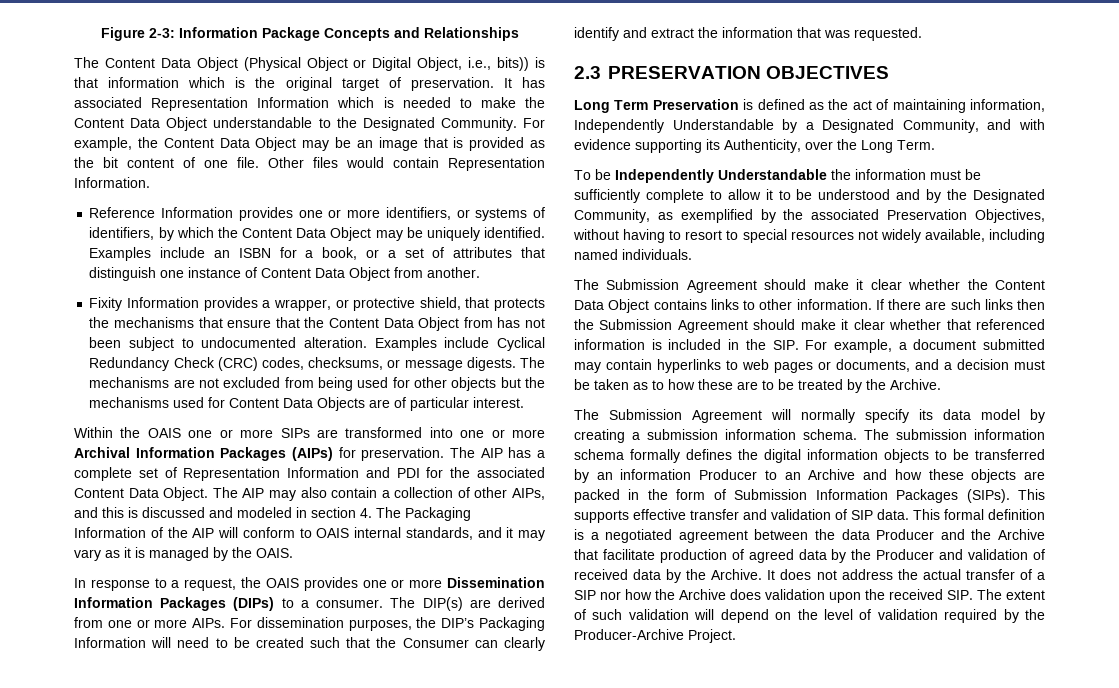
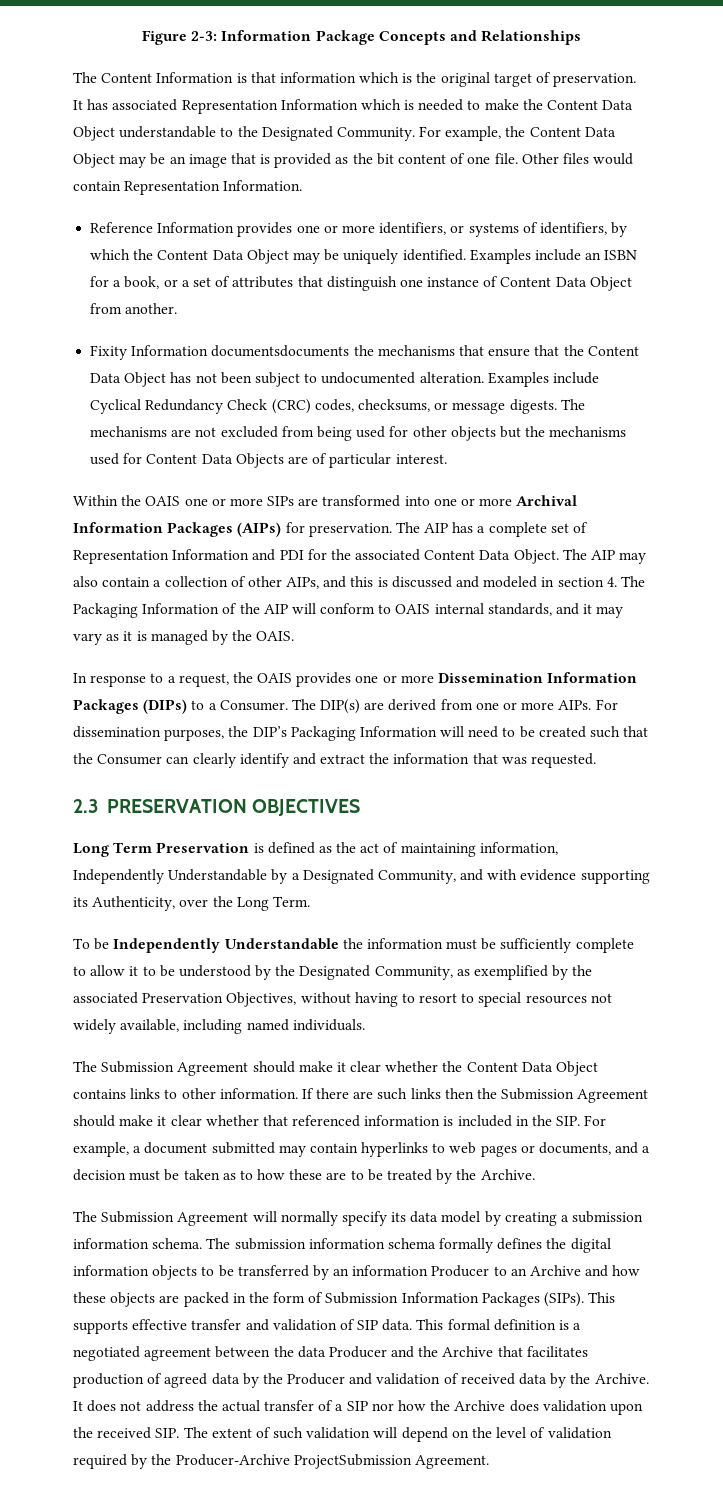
[160,57,530,71] Data Object (Physical Object or Digital Object, i.e., bits)) -> [156,72,234,83] Information
[203,297,545,311] provides a wrapper, or protective shield, that protects -> [211,345,350,357] documentsdocuments
[463,317,493,328] from -> (167, 379) none
[316,599,384,608] consumer. -> [219,700,288,711] Consumer.
[896,189,921,200] and -> (251, 971) none
[602,549,655,560] facilitate -> [526,1346,588,1357] facilitates
[688,629,736,643] Project. -> [293,1454,489,1469] ProjectSubmission Agreement.

